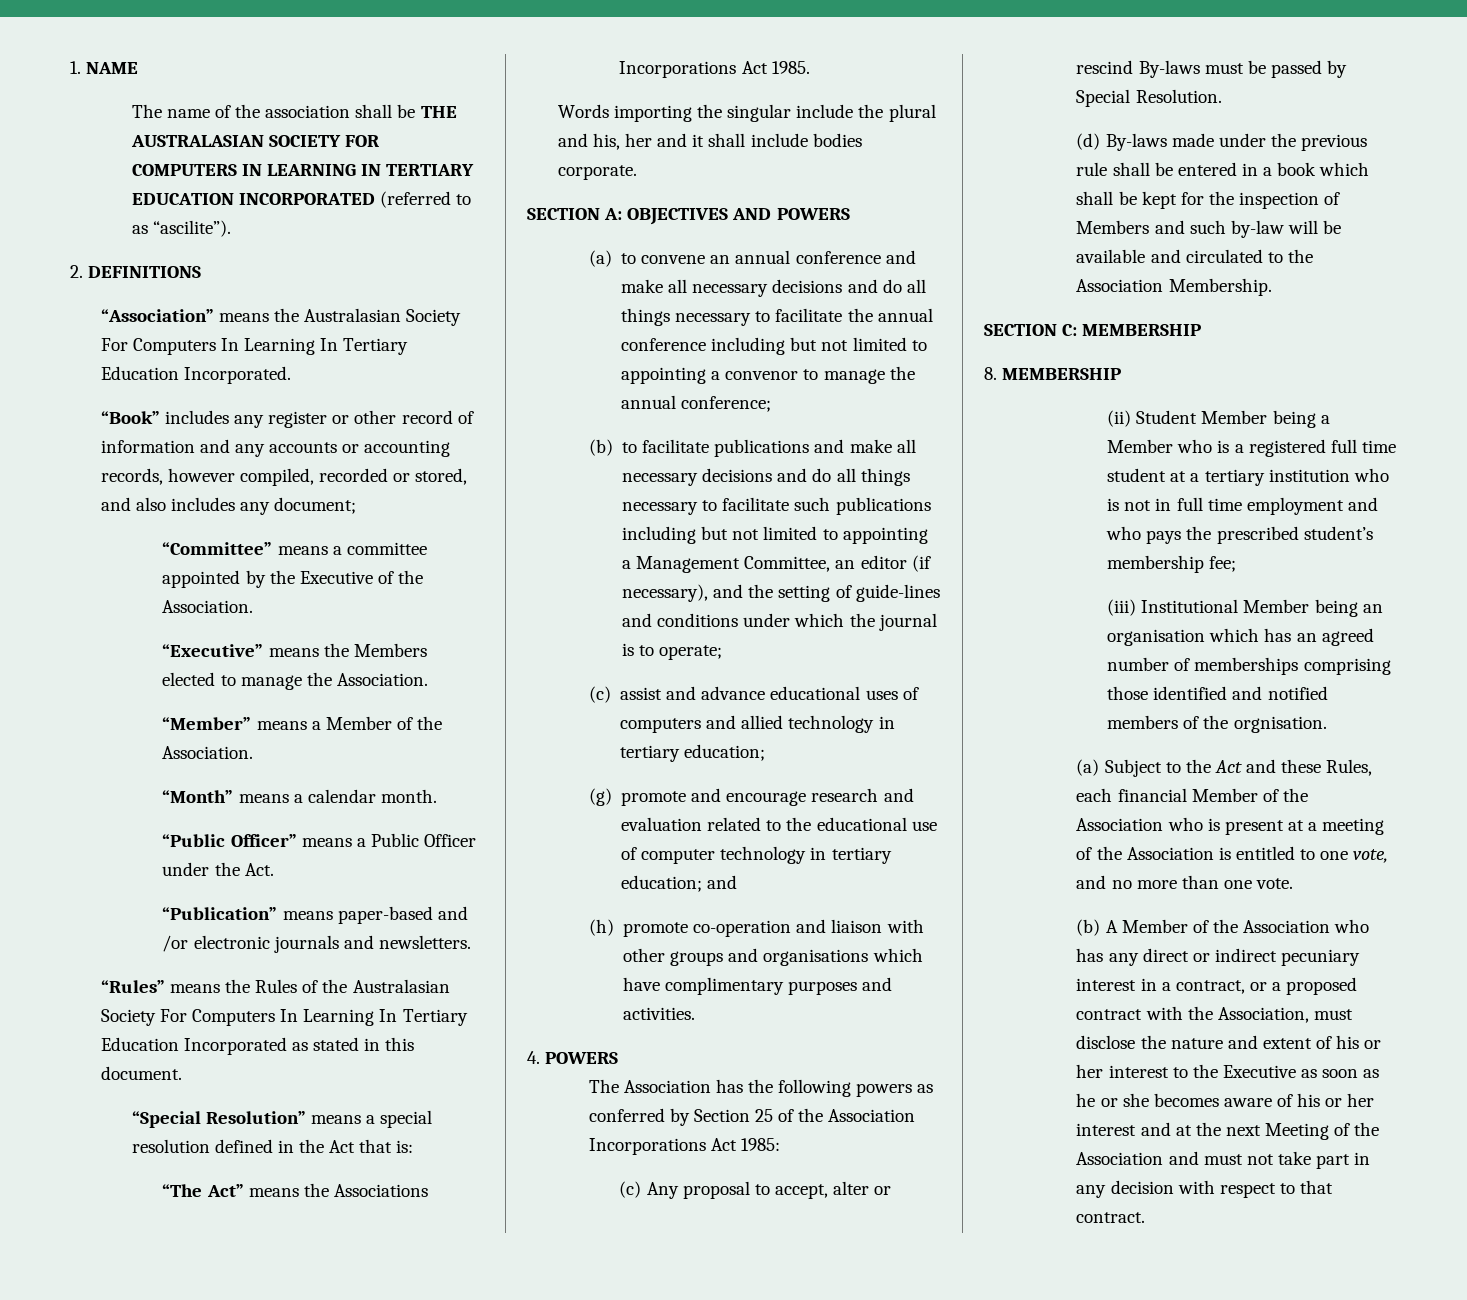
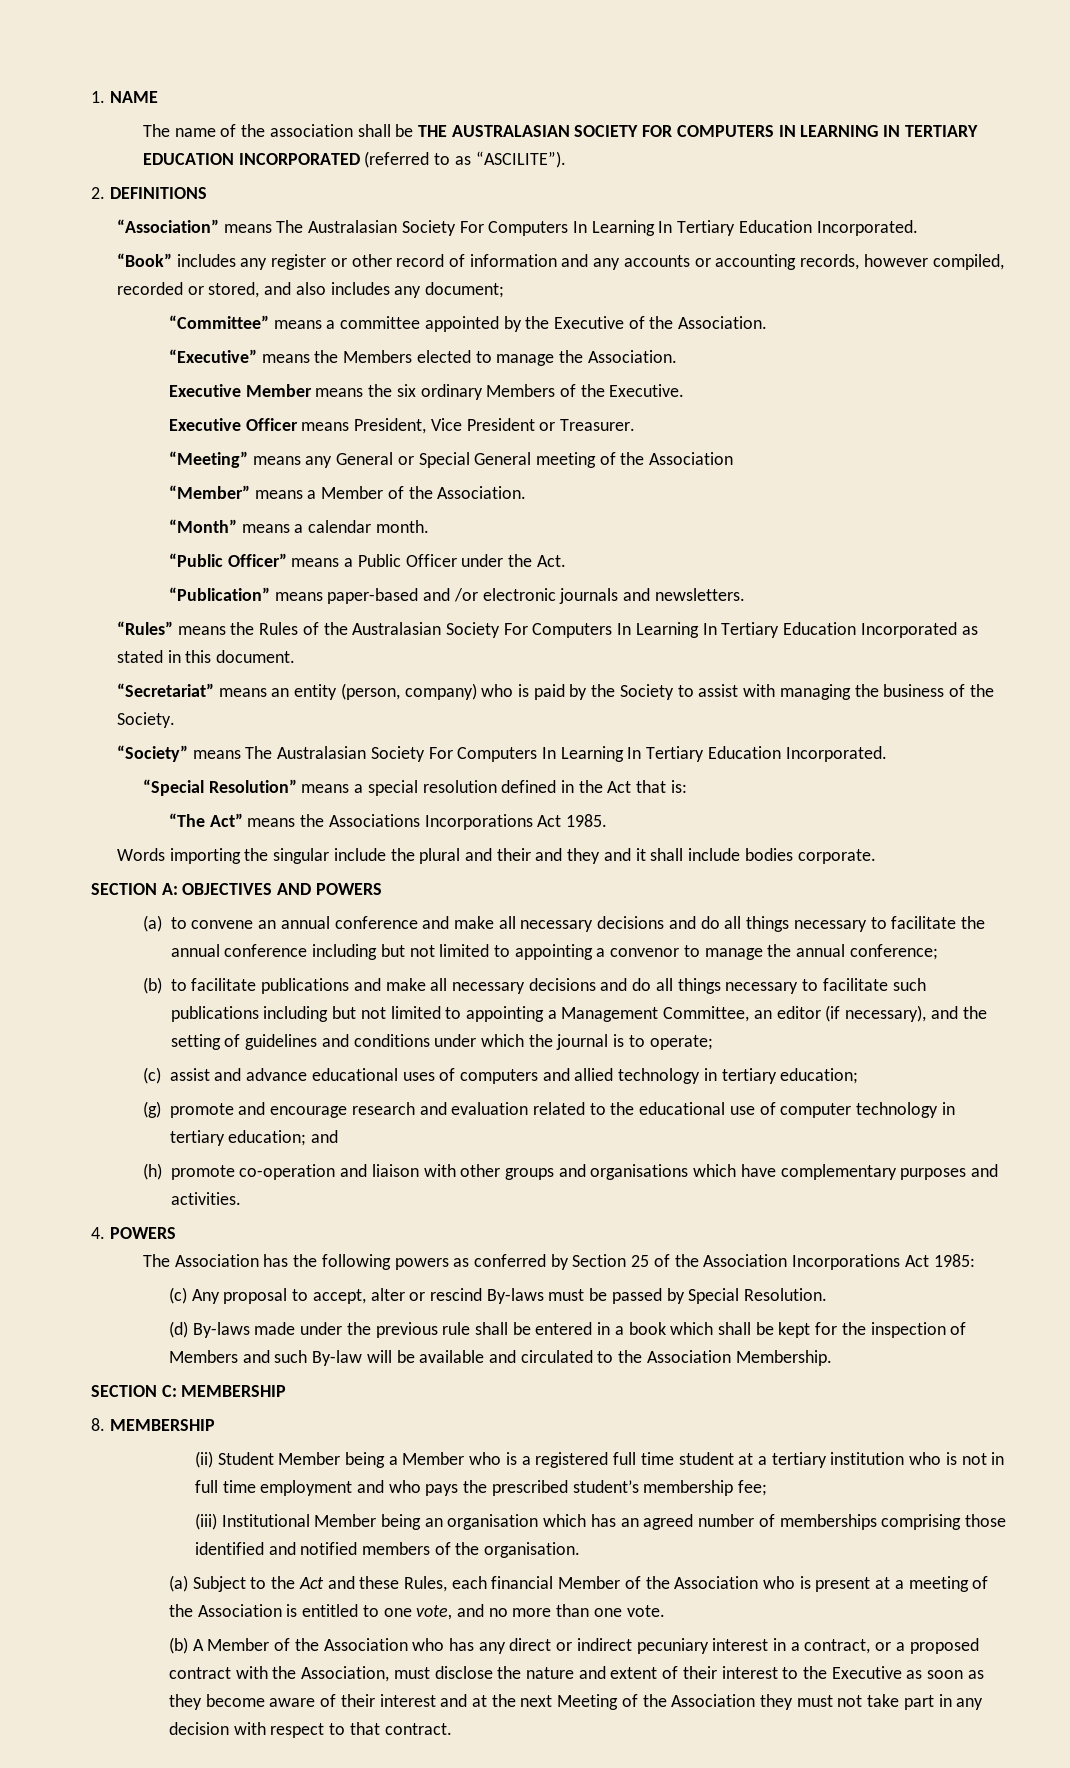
[152,220,231,237] “ascilite”). -> [475,151,566,168] “ASCILITE”).
[274,308,300,322] the -> [276,220,304,233] The
(428, 679) none -> [168,384,685,400] [168,418,635,434] [168,451,734,468] // Executive Member means the six ordinary Members of the Executive. // Executive Officer means President, Vice President or Treasurer. // “Meeting” means any General or Special General meeting of the Association
(182, 1073) none -> [116,683,994,700] [116,712,175,728] [116,745,887,762] // “Secretariat” means an entity (person, company) who is paid by the Society to assist with managing the business of the Society. // “Society” means The Australasian Society For Computers In Learning In Tertiary Education Incorporated.
[592,133,653,150] his, her -> [496,848,601,864] their and they
[855,584,940,602] guide-lines -> [245,1034,318,1050] guidelines
[665,977,785,995] complimentary -> [780,1164,897,1180] complementary
[1230,220,1284,238] by-law -> [312,1350,363,1366] By-law
[1233,716,1327,733] orgnisation. -> [484,1542,581,1558] organisation.
[1336,1035,1382,1049] [1076,1064,1104,1078] his or her -> [682,1666,717,1679] their
[1076,1093,1375,1107] he or she becomes aware of his or her -> [168,1694,375,1710] they become aware of their
[1168,1151,1199,1165] and -> [760,1694,794,1710] they

